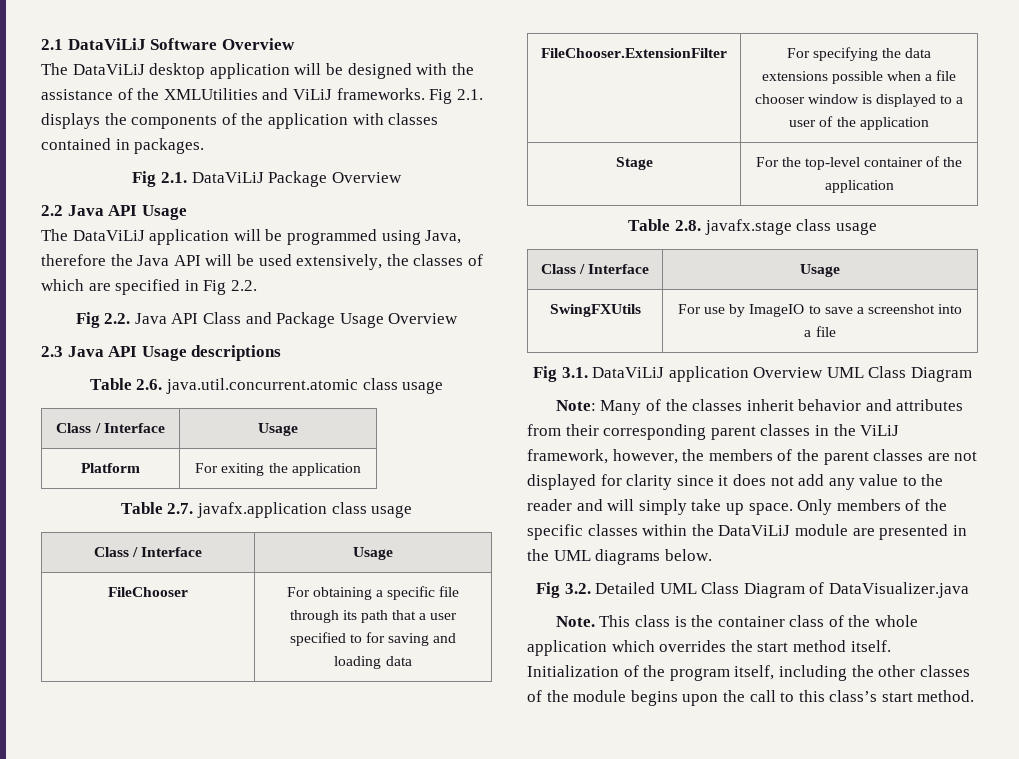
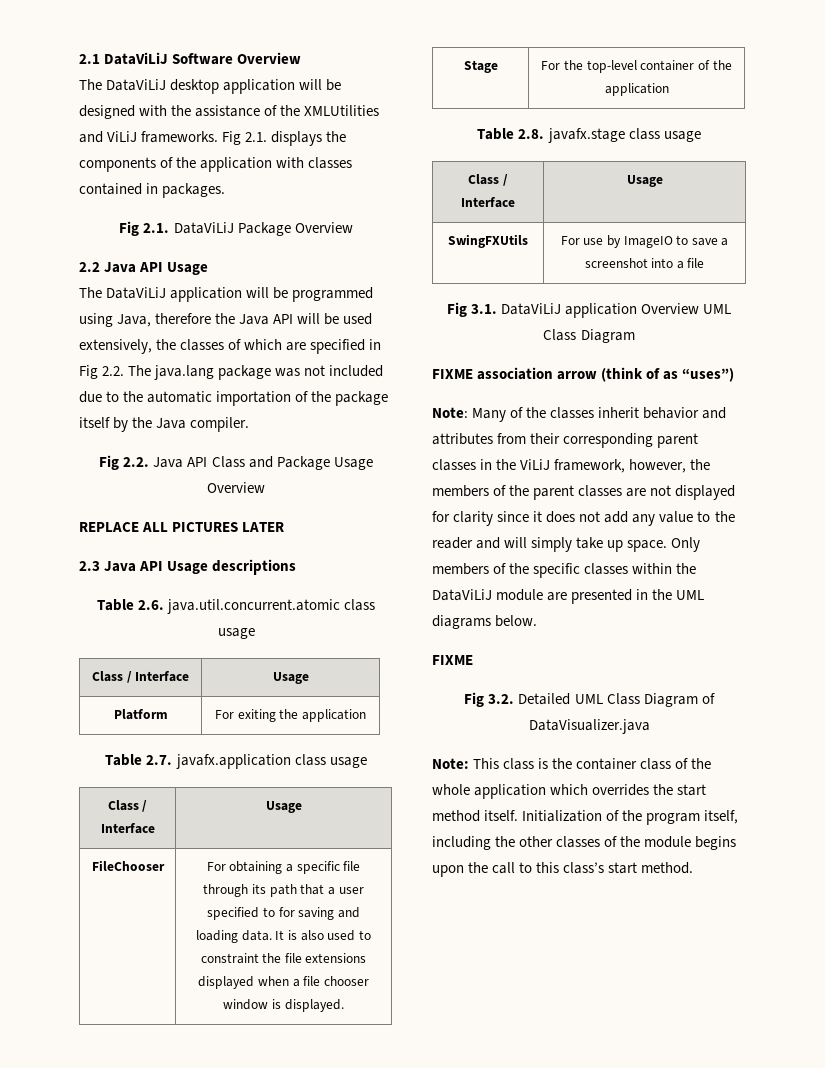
(257, 285) none -> [128,365,384,380] [79,391,389,406] [79,417,250,432] The java.lang package was not included due to the automatic importation of the package itself by the Java compiler.
(459, 318) none -> [79,522,285,532] // REPLACE ALL PICTURES LATER
[385,656,412,666] [541,48,727,58] [786,47,932,61] [761,71,883,84] data // FileChooser.ExtensionFilter | For specifying the data extensions possible -> [241,930,371,941] [200,953,367,964] [198,976,255,989] data. It is also used to constraint the file extensions displayed
[876,94,964,107] [789,116,929,130] displayed to a user of the application -> [284,999,344,1012] displayed.
(973, 374) none -> [432,367,735,382] // FIXME association arrow (think of as “uses”)
(712, 555) none -> [432,655,473,665] // FIXME
[555,616,595,627] Note. -> [432,758,469,769] Note:

